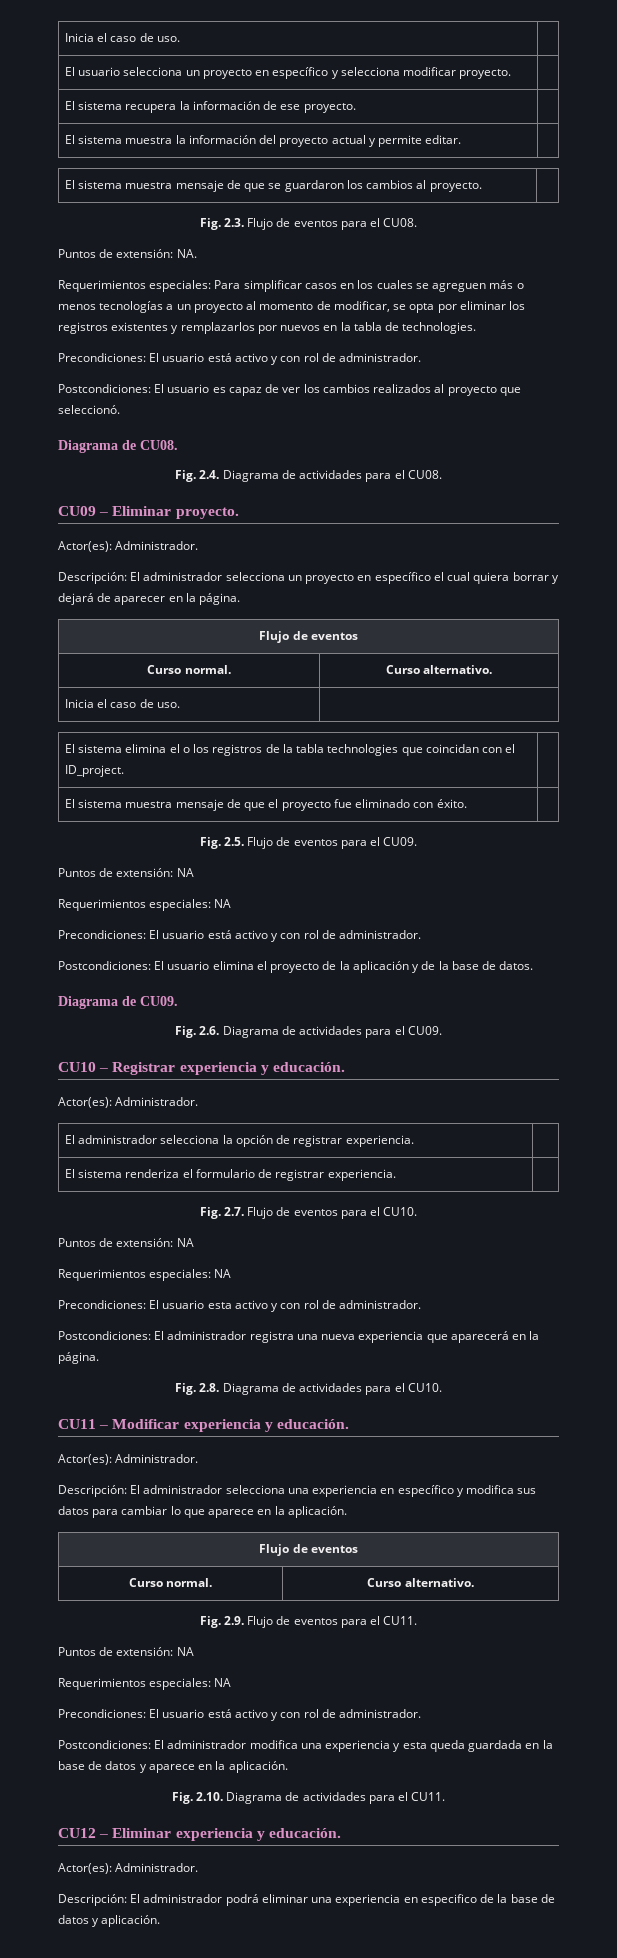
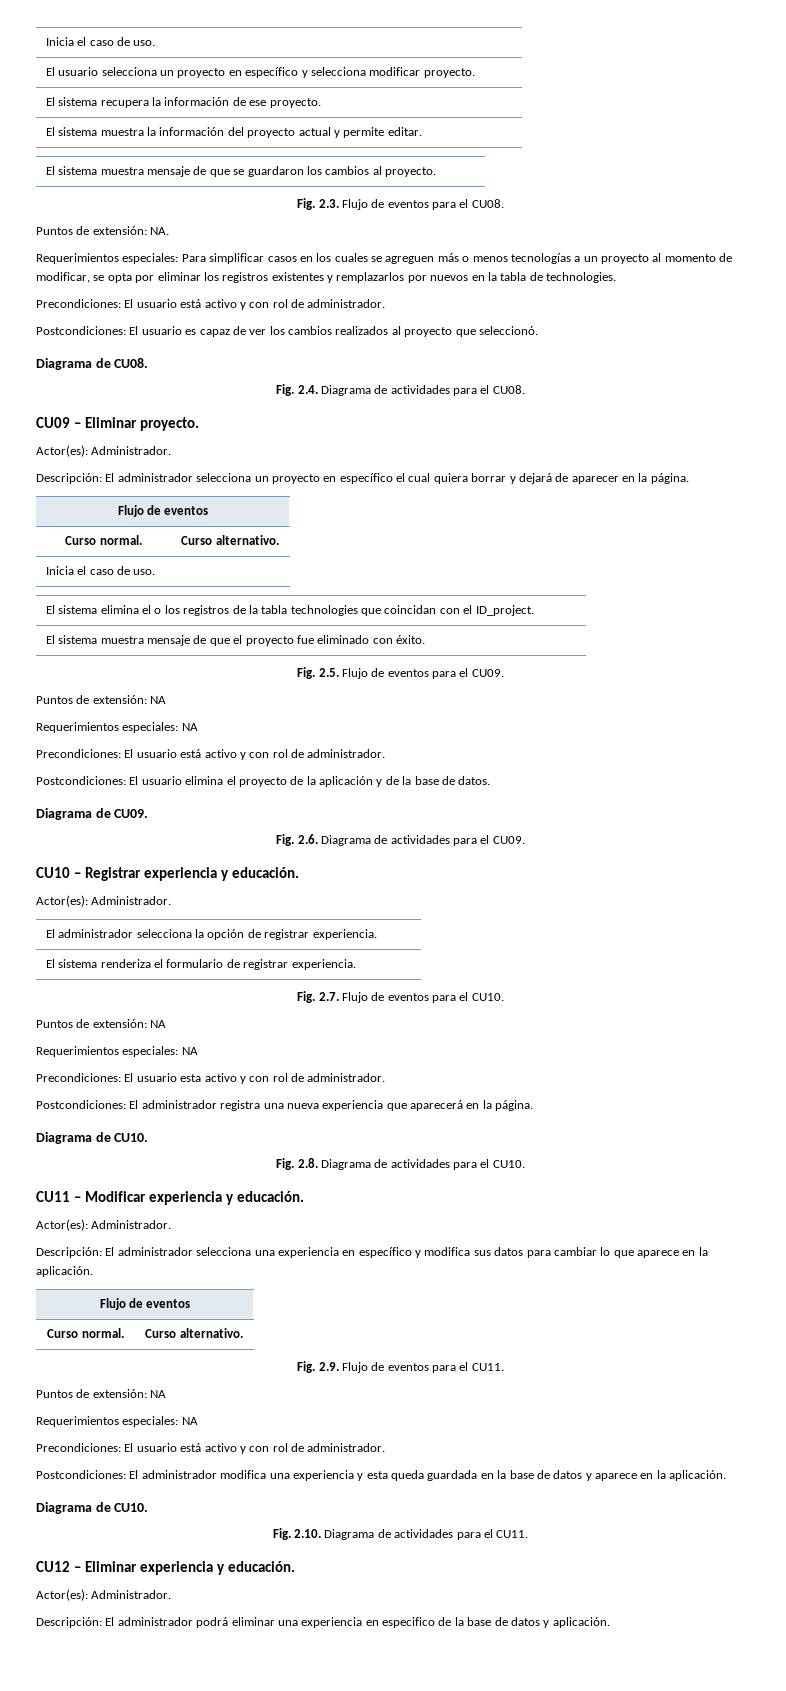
(99, 1358) none -> [36,1132,149,1144] // Diagrama de CU10.
(288, 1767) none -> [36,1502,149,1514] // Diagrama de CU10.

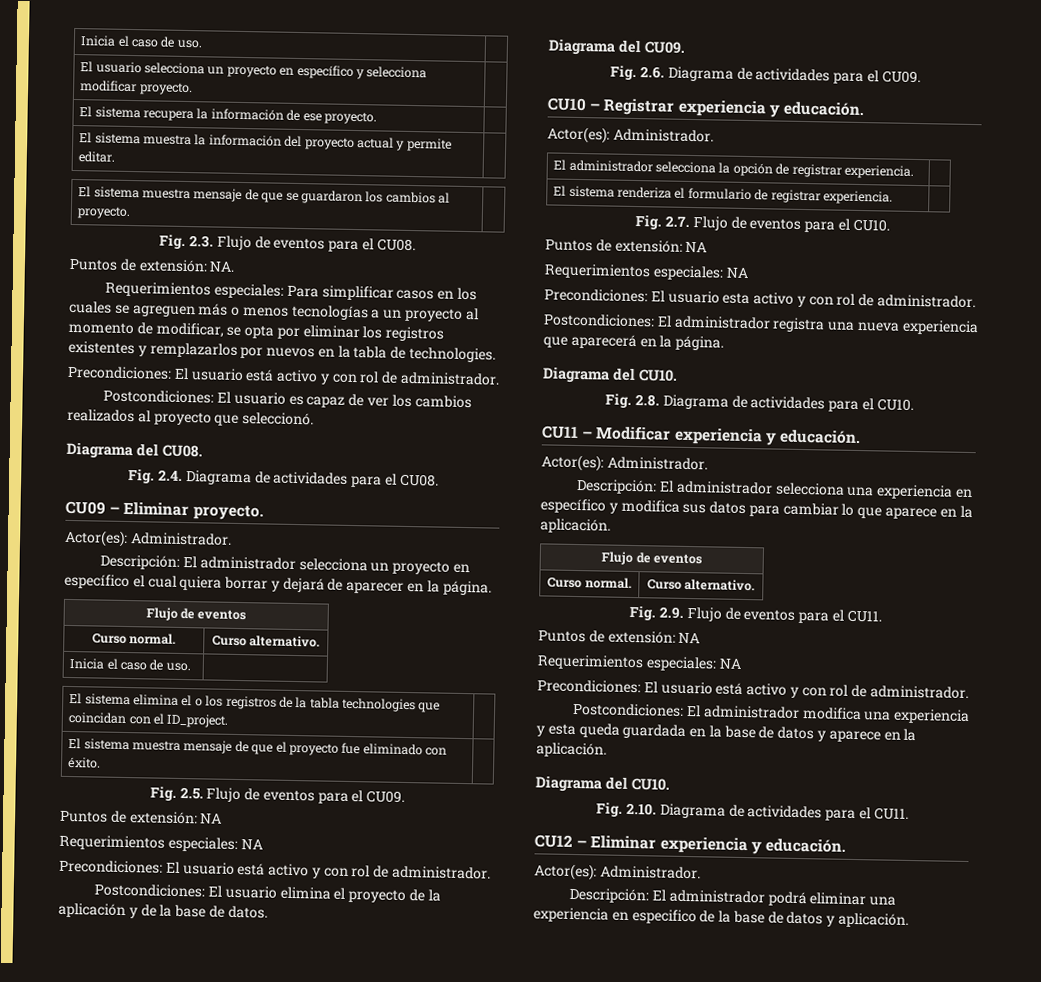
[95,358,111,368] de -> [136,443,159,457] del
[95,808,111,818] de -> [618,39,642,54] del
[95,1132,111,1142] de -> [612,367,636,382] del
[95,1502,111,1512] de -> [605,776,628,790] del

